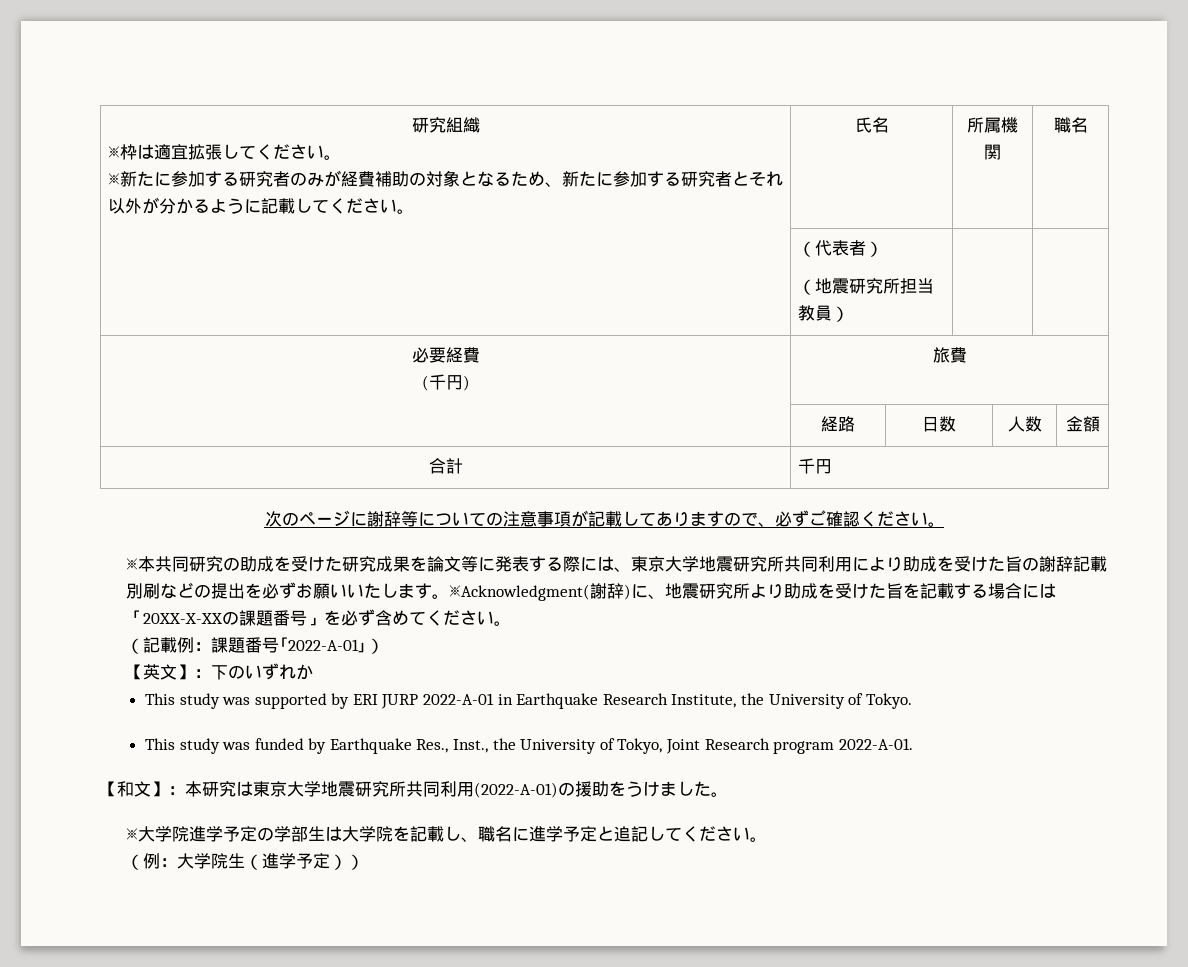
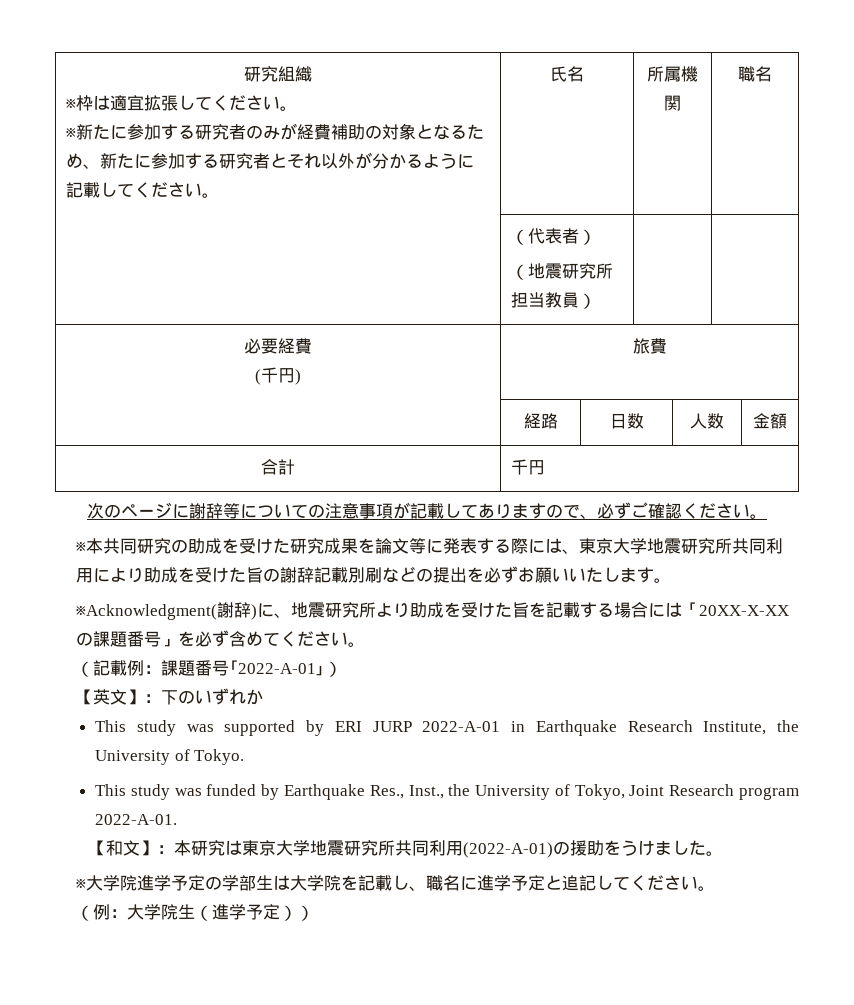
(450, 596) none -> (672, 580) //

